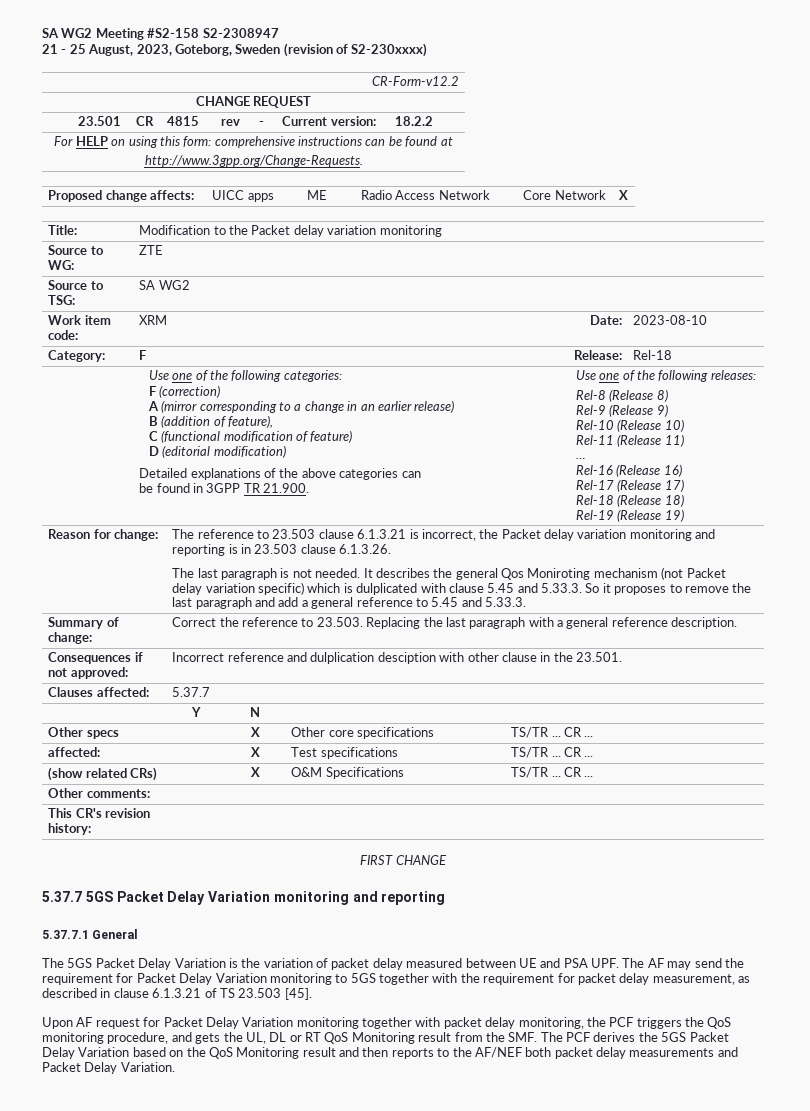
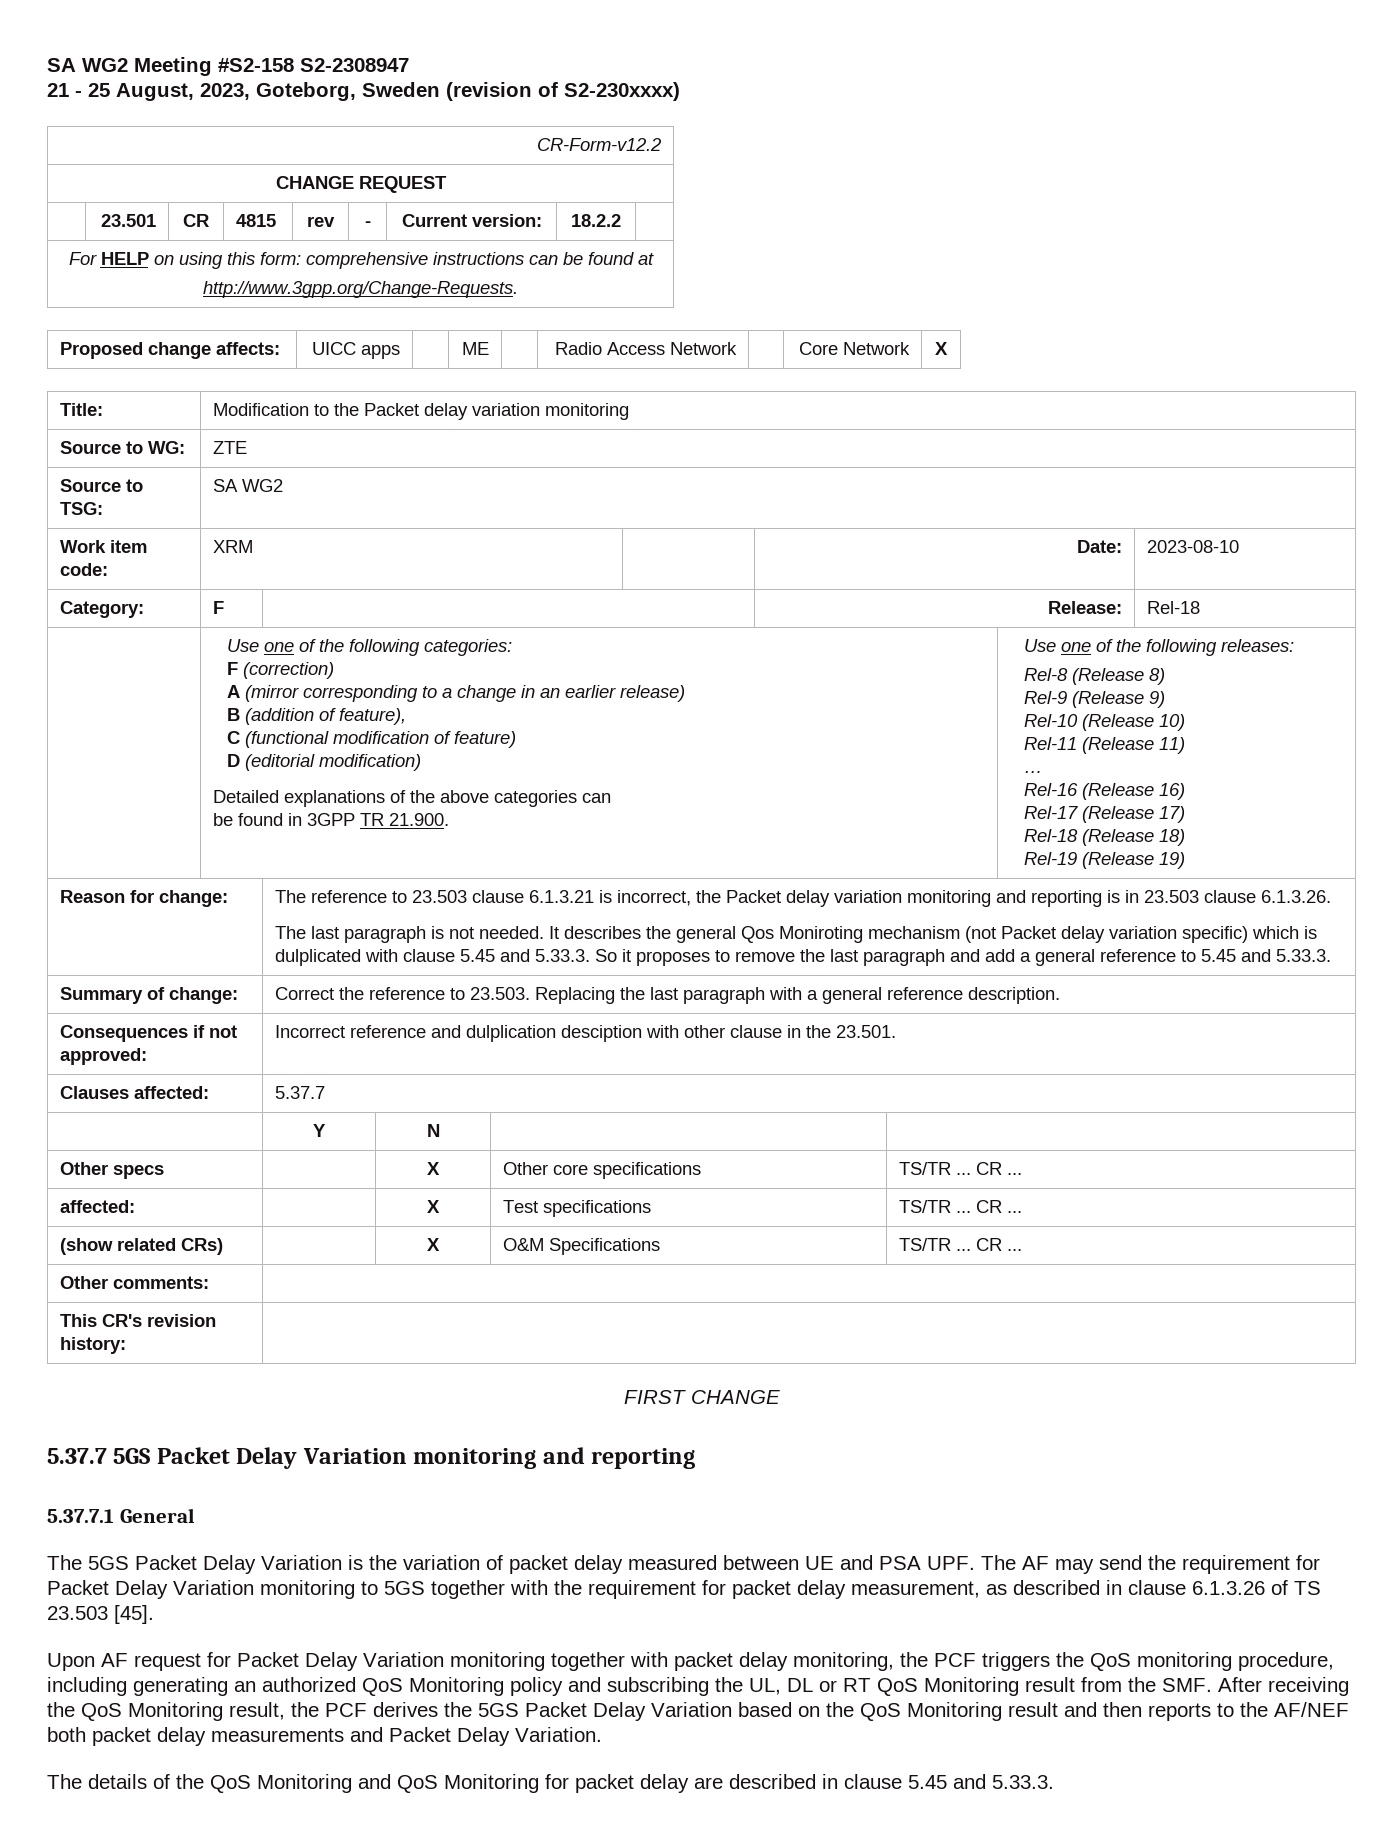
[152,988,202,998] 6.1.3.21 -> [1192,1581,1265,1595] 6.1.3.26
[171,1032,221,1044] and gets -> [47,1677,709,1696] including generating an authorized QoS Monitoring policy and subscribing
[540,1032,563,1042] The -> [1218,1677,1349,1696] [47,1702,319,1721] After receiving the QoS Monitoring result, the
(175, 1067) none -> [47,1774,1054,1793] // The details of the QoS Monitoring and QoS Monitoring for packet delay are described in clause 5.45 and 5.33.3.

